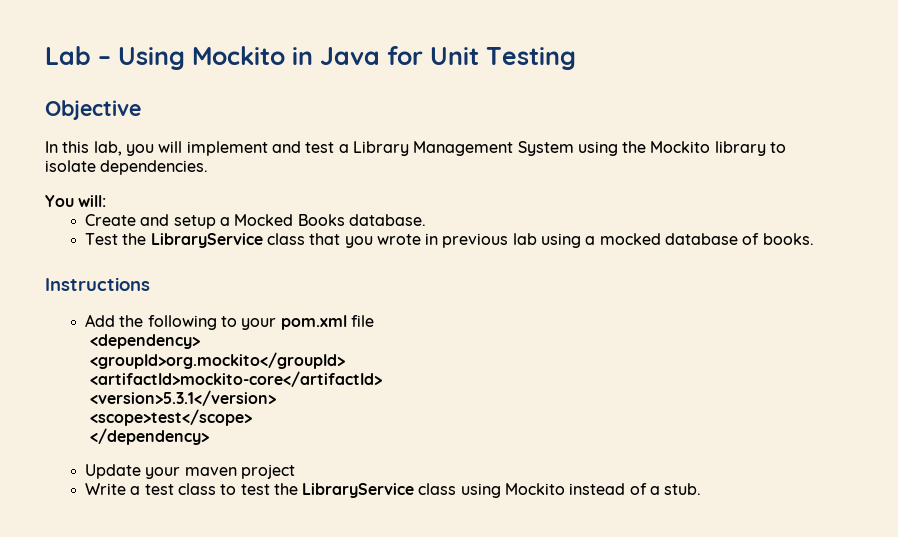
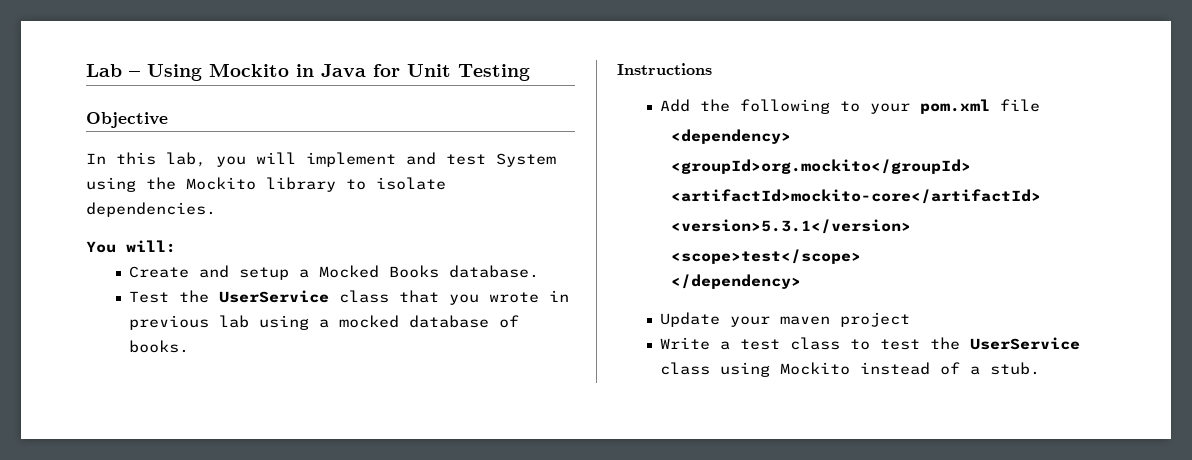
[338,141,514,156] a Library Management -> (486, 159) none
[150,233,263,248] LibraryService -> [218,290,329,303] UserService
[302,483,415,498] LibraryService -> [969,337,1080,350] UserService

